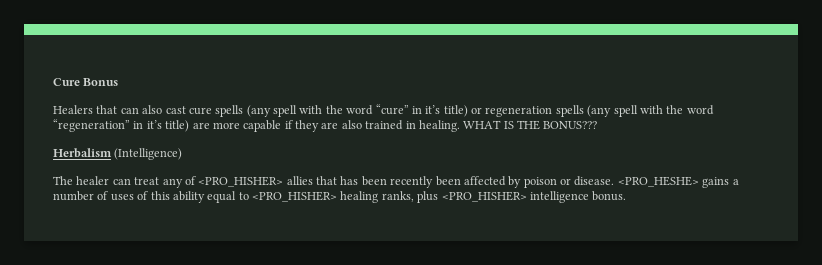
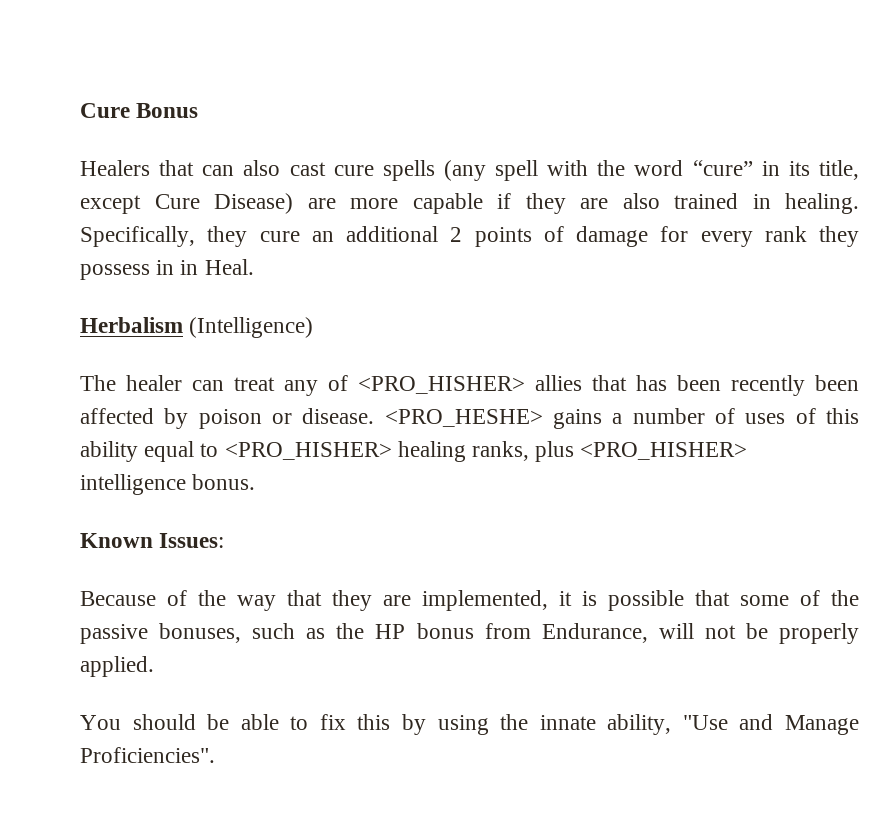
[425,105,714,117] [53,119,190,132] it’s title) or regeneration spells (any spell with the word “regeneration” in it’s title) -> [788,160,859,180] [80,193,293,214] its title, except Cure Disease)
[463,120,598,130] WHAT IS THE BONUS??? -> [80,226,859,247] [80,259,254,280] Specifically, they cure an additional 2 points of damage for every rank they possess in in Heal.
(627, 196) none -> [80,533,225,548] [80,590,859,611] [80,623,860,644] [80,656,154,677] [80,714,859,735] [80,747,215,763] // Known Issues: // Because of the way that they are implemented, it is possible that some of the passive bonuses, such as the HP bonus from Endurance, will not be properly applied. // You should be able to fix this by using the innate ability, "Use and Manage Proficiencies".

